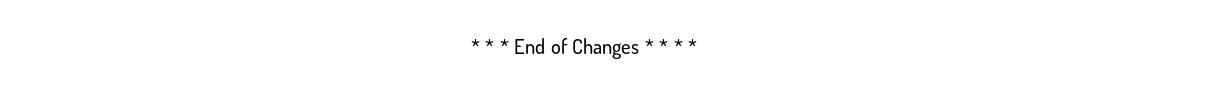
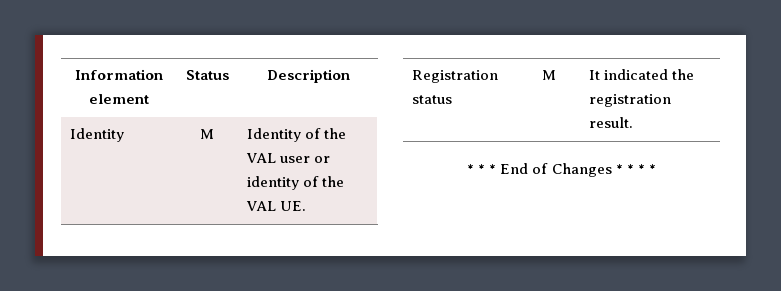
(470, 46) none -> [74,69,163,80] [88,94,149,104] [185,70,229,80] [266,69,350,83] [70,128,125,142] [200,129,214,139] [247,128,347,142] [246,153,331,163] [247,176,345,190] [246,201,307,211] [412,70,499,83] [412,95,453,104] [542,70,556,80] [589,69,695,80] [589,94,672,107] [589,117,634,128] Information element | Status | Description // Identity | M | Identity of the VAL user or identity of the VAL UE. // Registration status | M | It indicated the registration result. //

